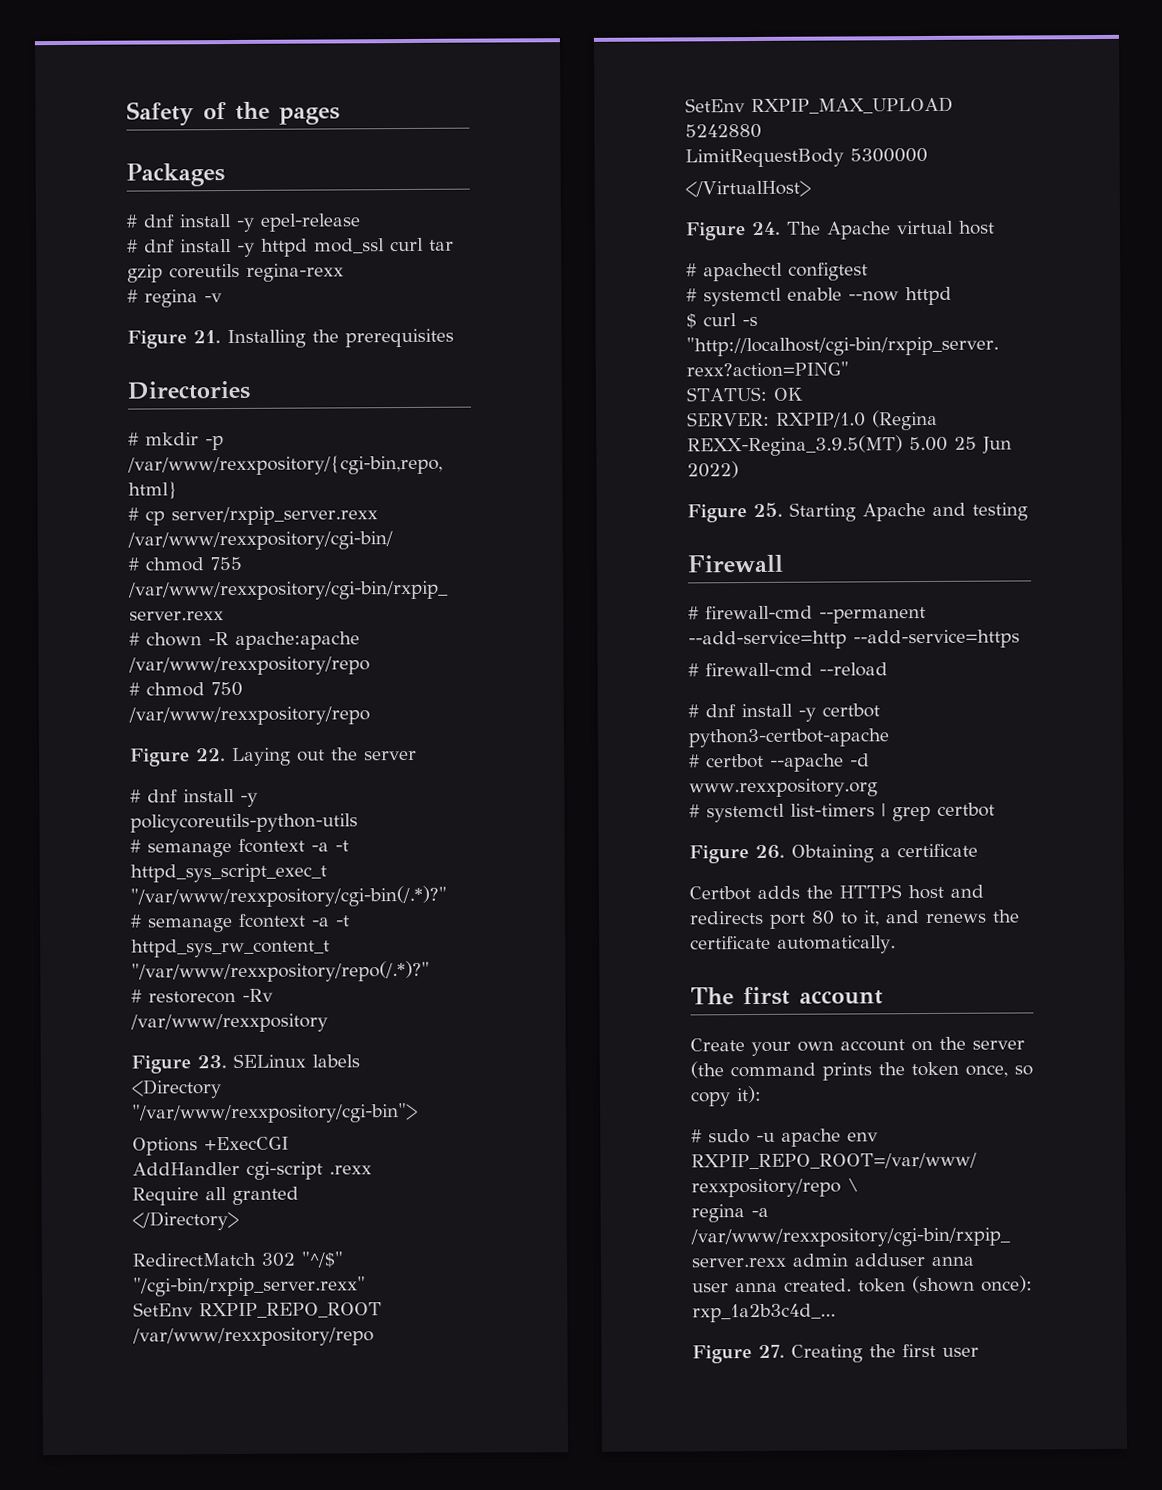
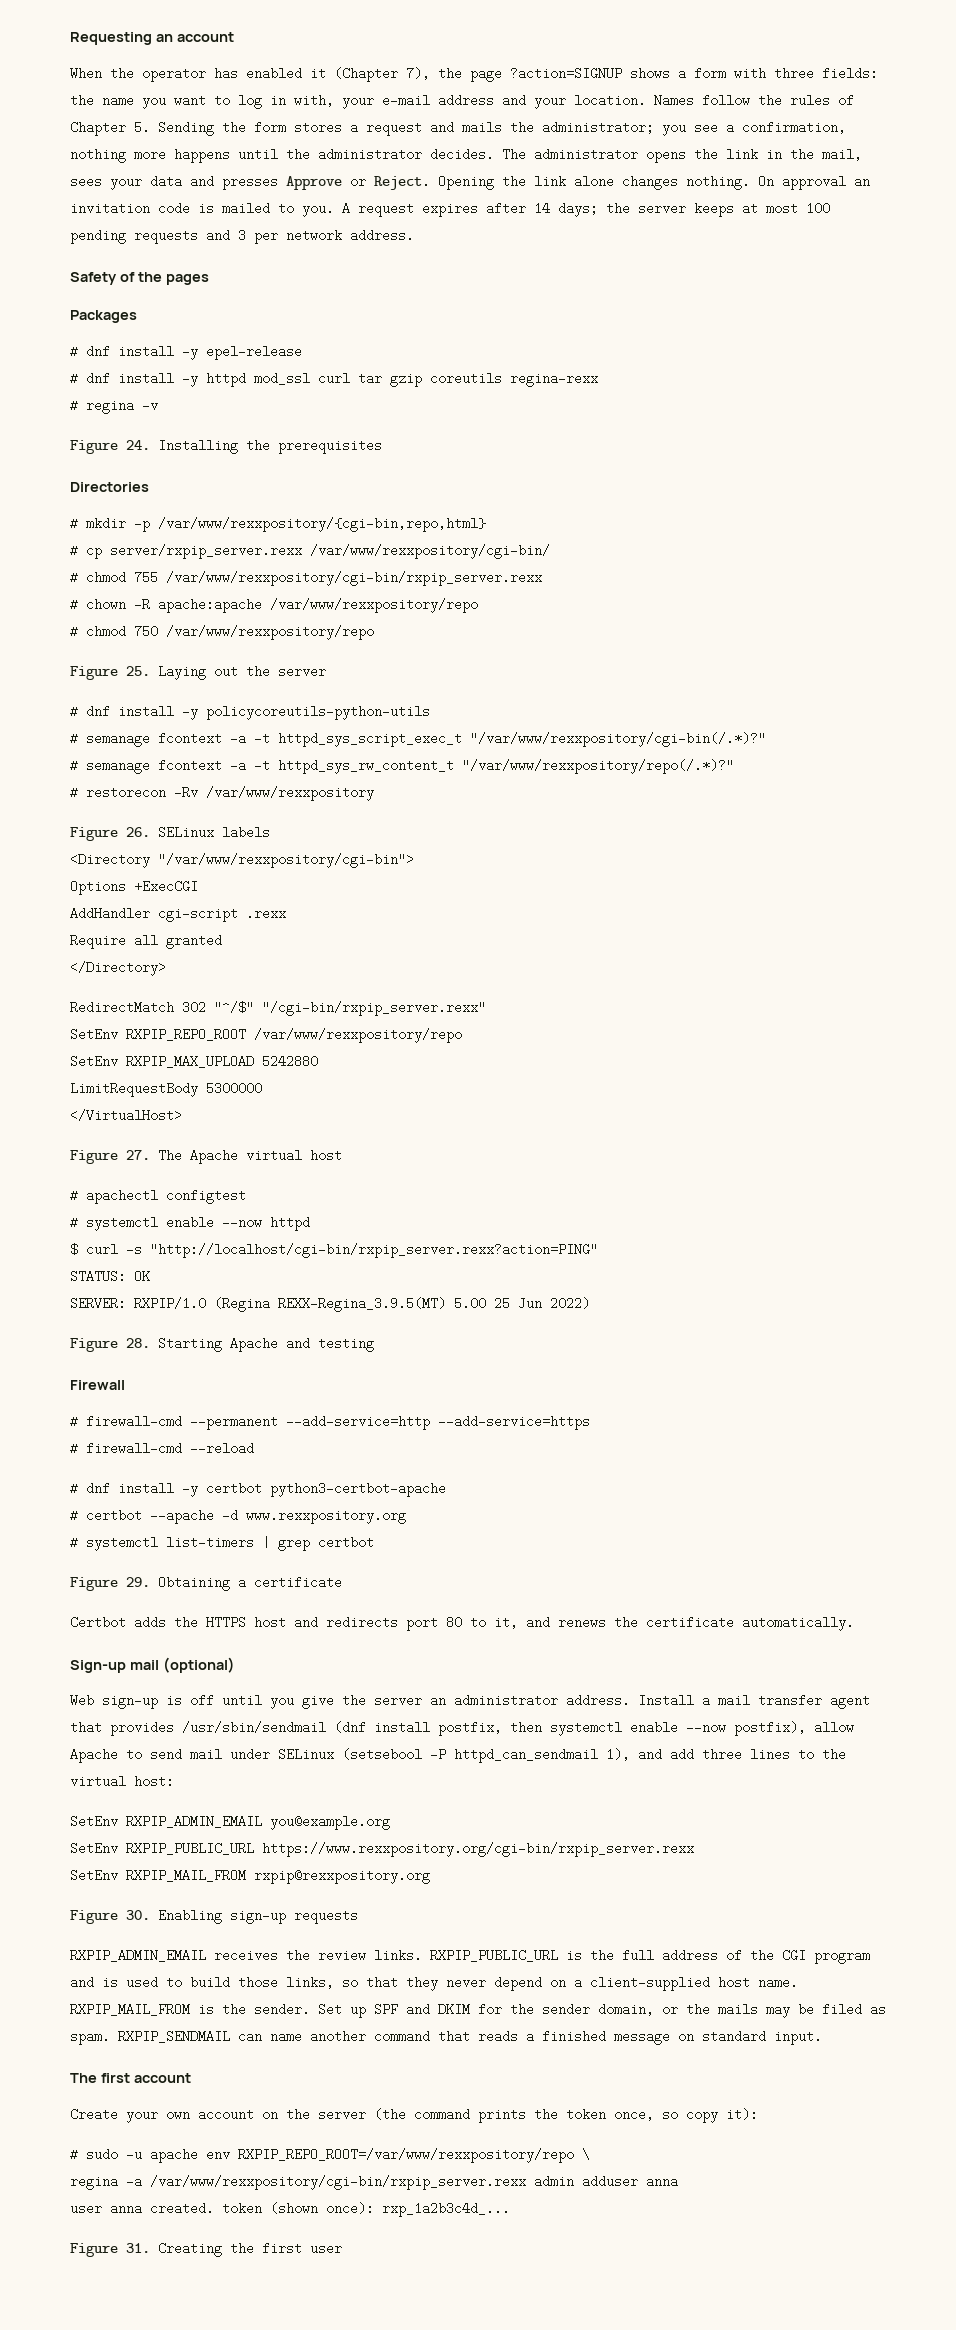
(126, 114) none -> [70,32,234,45] [70,67,878,82] [70,94,854,109] [70,121,846,136] [70,148,862,163] [70,175,870,190] [70,202,830,217] [70,229,414,244] Requesting an account // When the operator has enabled it (Chapter 7), the page ?action=SIGNUP shows a form with three fields: the name you want to log in with, your e-mail address and your location. Names follow the rules of Chapter 5. Sending the form stores a request and mails the administrator; you see a confirmation, nothing more happens until the administrator decides. The administrator opens the link in the mail, sees your data and presses Approve or Reject. Opening the link alone changes nothing. On approval an invitation code is mailed to you. A request expires after 14 days; the server keeps at most 100 pending requests and 3 per network address. //
[193,330,221,344] 21. -> [126,440,150,450] 24.
[196,748,226,762] 22. -> [126,666,150,676] 25.
[197,1055,227,1069] 23. -> [126,827,150,837] 26.
[751,221,781,236] 24. -> [126,1150,150,1160] 27.
[753,502,783,518] 25. -> [126,1338,150,1348] 28.
[755,844,785,859] 26. -> [126,1577,150,1587] 29.
(896, 944) none -> [70,1657,235,1673] [70,1694,870,1709] [70,1721,854,1736] [70,1748,846,1763] [70,1775,174,1788] [70,1815,390,1830] [70,1842,694,1857] [70,1869,430,1884] [70,1909,358,1924] [70,1949,870,1964] [70,1976,798,1991] [70,2003,886,2018] [70,2030,822,2045] // Sign-up mail (optional) // Web sign-up is off until you give the server an administrator address. Install a mail transfer agent that provides /usr/sbin/sendmail (dnf install postfix, then systemctl enable --now postfix), allow Apache to send mail under SELinux (setsebool -P httpd_can_sendmail 1), and add three lines to the virtual host: // SetEnv RXPIP_ADMIN_EMAIL you@example.org // SetEnv RXPIP_PUBLIC_URL https://www.rexxpository.org/cgi-bin/rxpip_server.rexx // SetEnv RXPIP_MAIL_FROM rxpip@rexxpository.org // Figure 30. Enabling sign-up requests // RXPIP_ADMIN_EMAIL receives the review links. RXPIP_PUBLIC_URL is the full address of the CGI program and is used to build those links, so that they never depend on a client-supplied host name. RXPIP_MAIL_FROM is the sender. Set up SPF and DKIM for the sender domain, or the mails may be filed as spam. RXPIP_SENDMAIL can name another command that reads a finished message on standard input.
[758,1344,785,1358] 27. -> [126,2243,150,2253] 31.

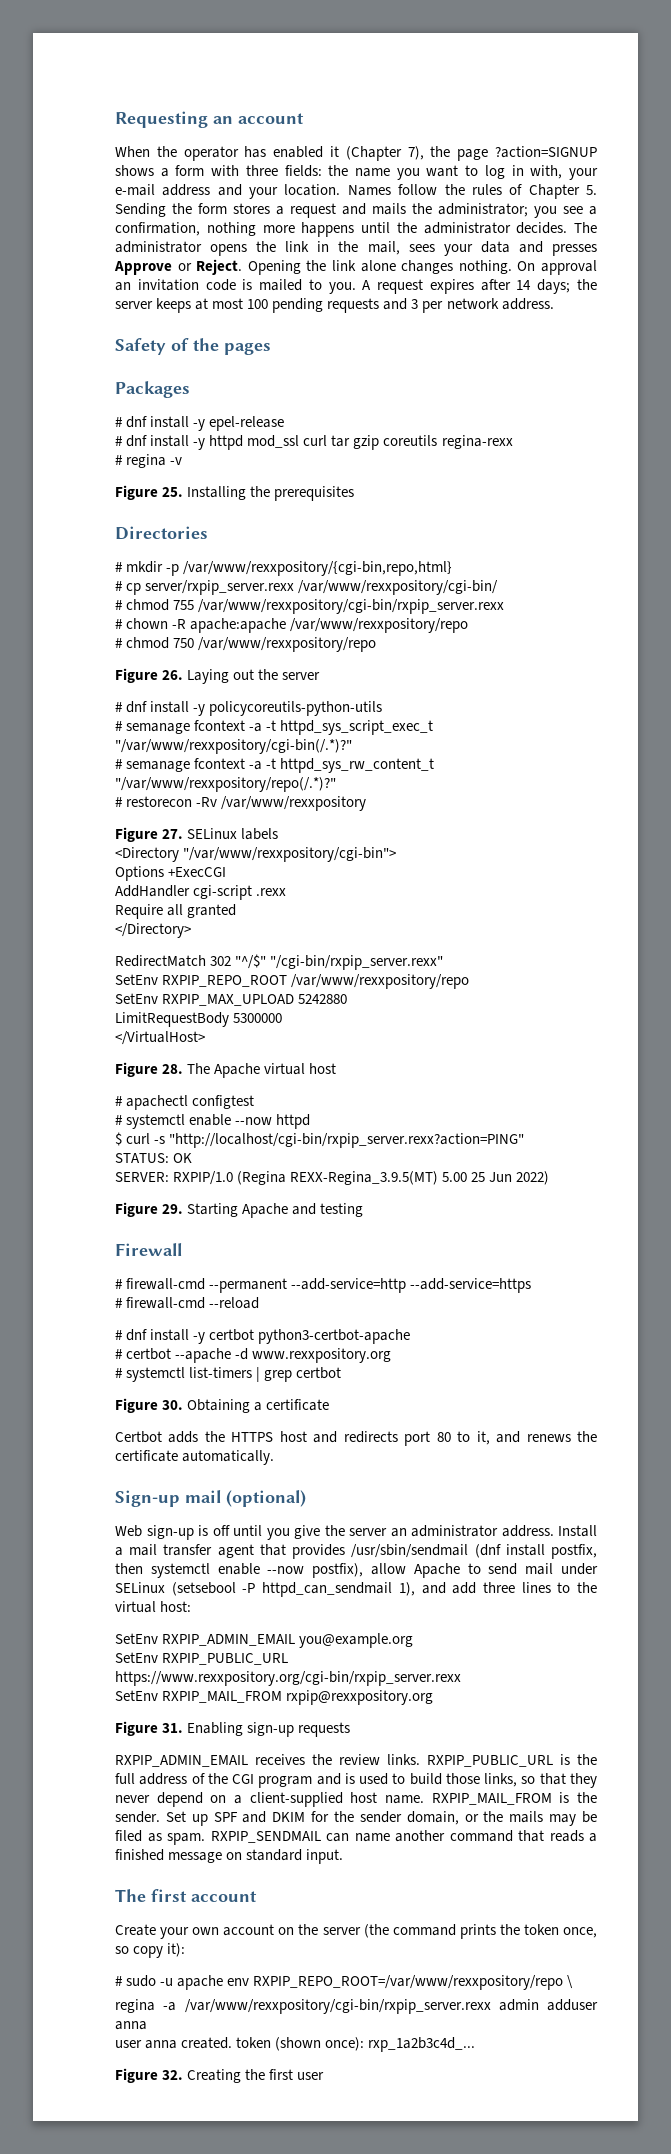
[126,440,150,450] 24. -> [162,487,184,497] 25.
[126,666,150,676] 25. -> [162,670,184,680] 26.
[126,827,150,837] 26. -> [162,829,184,839] 27.
[126,1150,150,1160] 27. -> [162,1064,184,1074] 28.
[126,1338,150,1348] 28. -> [162,1204,184,1214] 29.
[126,1577,150,1587] 29. -> [162,1400,184,1410] 30.
[126,1910,150,1920] 30. -> [162,1723,184,1733] 31.
[126,2243,150,2253] 31. -> [162,2070,184,2080] 32.

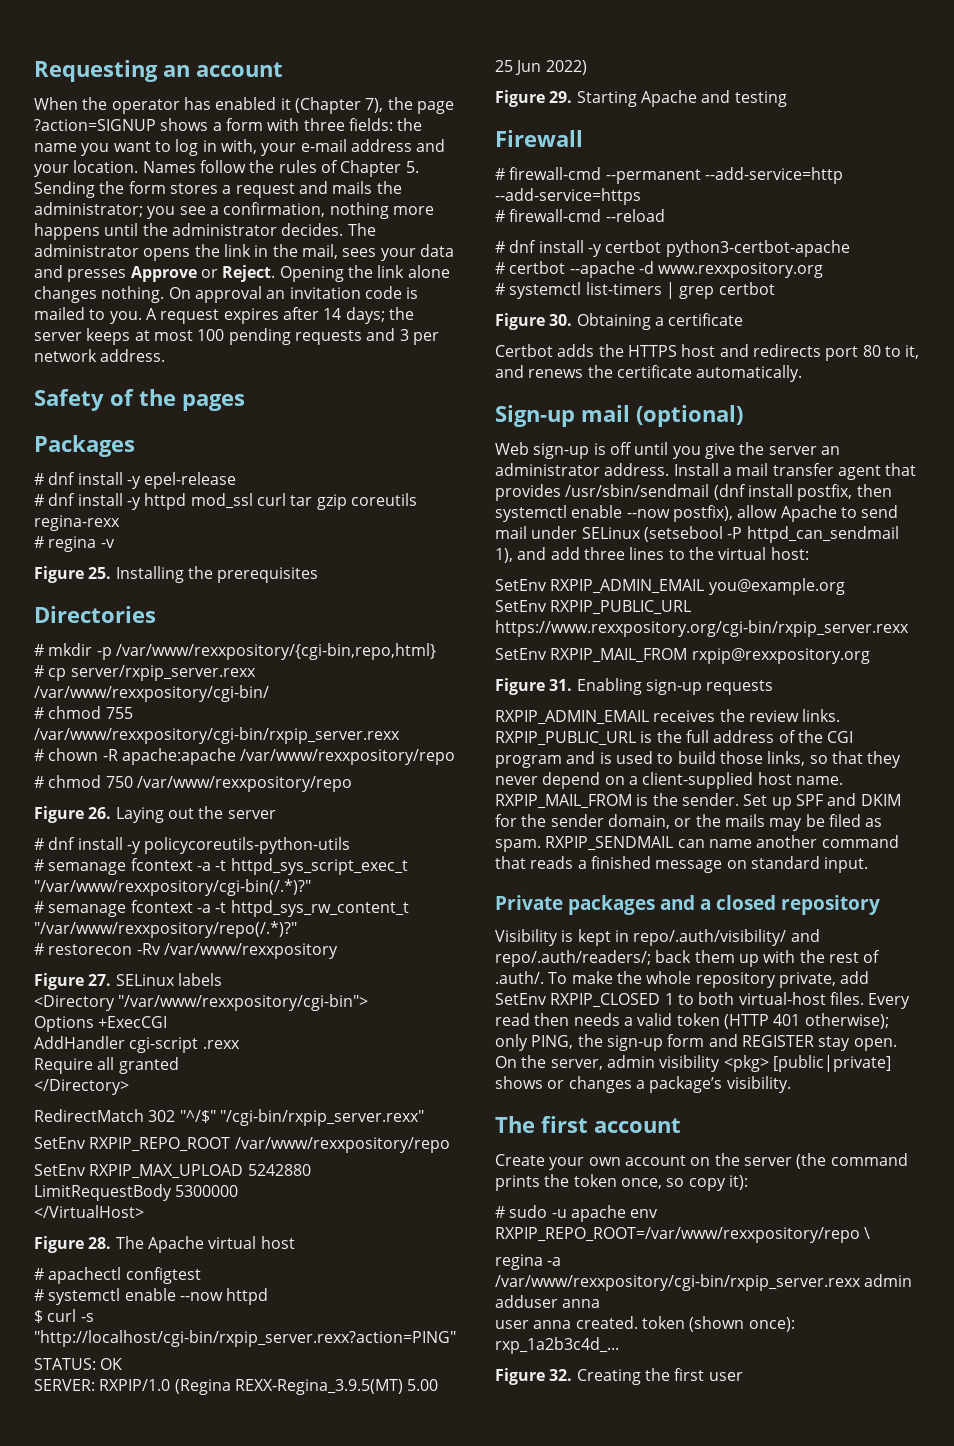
(344, 1856) none -> [495,895,880,915] [495,929,820,946] [495,950,881,967] [495,971,870,988] [495,992,911,1009] [495,1013,889,1029] [495,1034,897,1051] [495,1055,891,1072] [495,1076,791,1093] // Private packages and a closed repository // Visibility is kept in repo/.auth/visibility/ and repo/.auth/readers/; back them up with the rest of .auth/. To make the whole repository private, add SetEnv RXPIP_CLOSED 1 to both virtual-host files. Every read then needs a valid token (HTTP 401 otherwise); only PING, the sign-up form and REGISTER stay open. On the server, admin visibility <pkg> [public|private] shows or changes a package’s visibility.

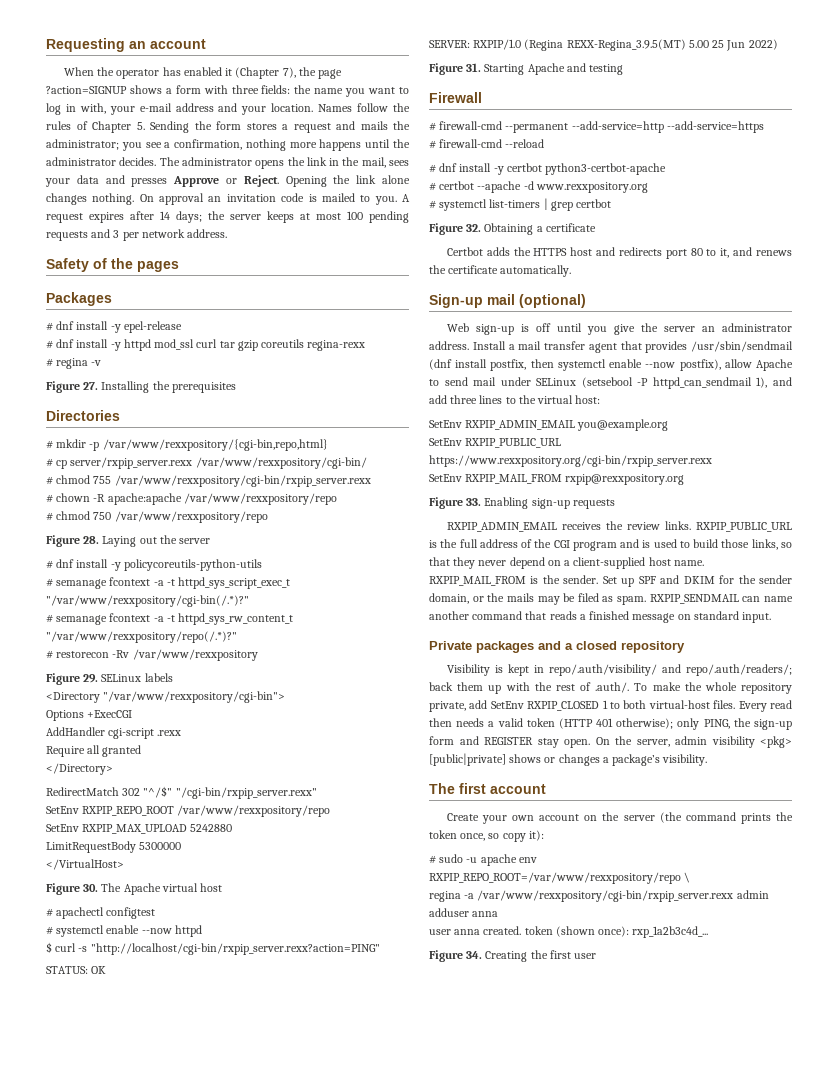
[88,567,112,579] 25. -> [83,382,99,390] 27.
[88,807,112,819] 26. -> [83,536,100,544] 28.
[88,974,112,986] 27. -> [83,674,99,683] 29.
[88,1237,112,1249] 28. -> [83,884,99,892] 30.
[549,91,573,103] 29. -> [466,63,482,72] 31.
[549,314,573,326] 30. -> [466,224,482,232] 32.
[549,679,573,691] 31. -> [466,498,482,506] 33.
[549,1369,573,1381] 32. -> [466,951,483,959] 34.

